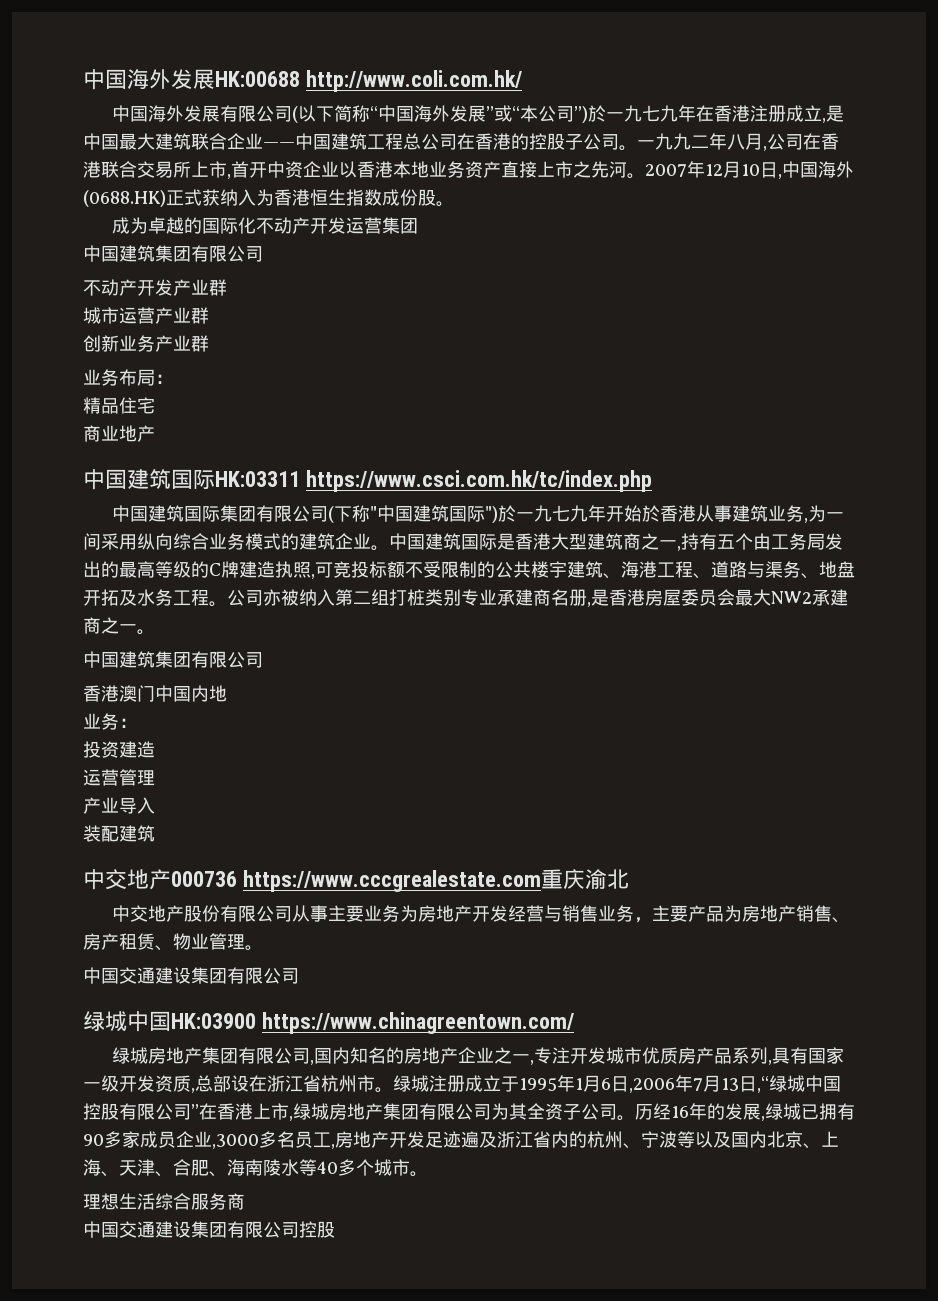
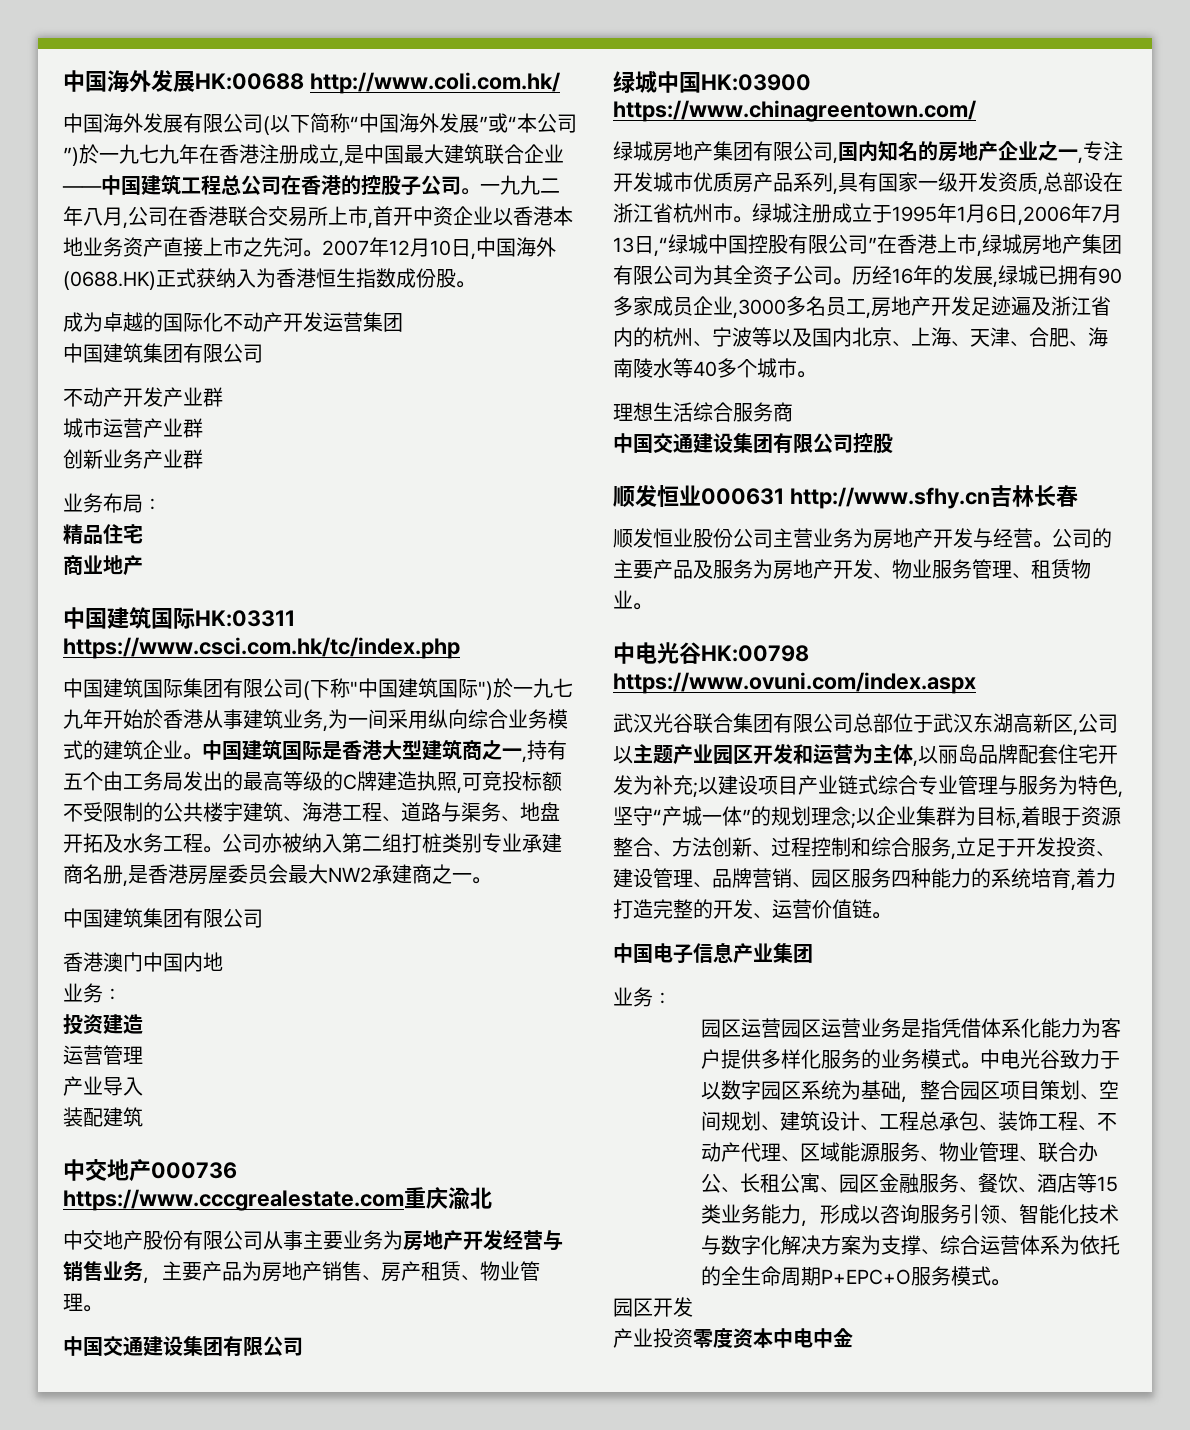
(335, 1229) none -> [613,485,1078,509] [613,528,1112,549] [613,559,1091,580] [613,590,652,610] [613,642,809,664] [613,672,976,694] [613,713,1118,736] [613,744,1118,767] [613,775,1123,798] [613,806,1121,829] [613,837,1115,860] [613,868,1116,891] [613,899,891,919] [613,942,813,964] [613,987,672,1007] [701,1018,1122,1038] [701,1049,1121,1069] [701,1080,1120,1103] [701,1111,1118,1131] [701,1142,1099,1163] [701,1173,1119,1193] [701,1204,1120,1227] [701,1235,1121,1255] [701,1266,1011,1286] [613,1297,693,1317] [613,1328,853,1348] // 顺发恒业000631 http://www.sfhy.cn吉林长春 // 顺发恒业股份公司主营业务为房地产开发与经营。公司的主要产品及服务为房地产开发、物业服务管理、租赁物业。 // 中电光谷HK:00798 https://www.ovuni.com/index.aspx // 武汉光谷联合集团有限公司总部位于武汉东湖高新区,公司以主题产业园区开发和运营为主体,以丽岛品牌配套住宅开发为补充;以建设项目产业链式综合专业管理与服务为特色,坚守“产城一体”的规划理念;以企业集群为目标,着眼于资源整合、方法创新、过程控制和综合服务,立足于开发投资、建设管理、品牌营销、园区服务四种能力的系统培育,着力打造完整的开发、运营价值链。 // 中国电子信息产业集团 // 业务： // 园区运营园区运营业务是指凭借体系化能力为客户提供多样化服务的业务模式。中电光谷致力于以数字园区系统为基础，整合园区项目策划、空间规划、建筑设计、工程总承包、装饰工程、不动产代理、区域能源服务、物业管理、联合办公、长租公寓、园区金融服务、餐饮、酒店等15类业务能力，形成以咨询服务引领、智能化技术与数字化解决方案为支撑、综合运营体系为依托的全生命周期P+EPC+O服务模式。 // 园区开发 // 产业投资零度资本中电中金

